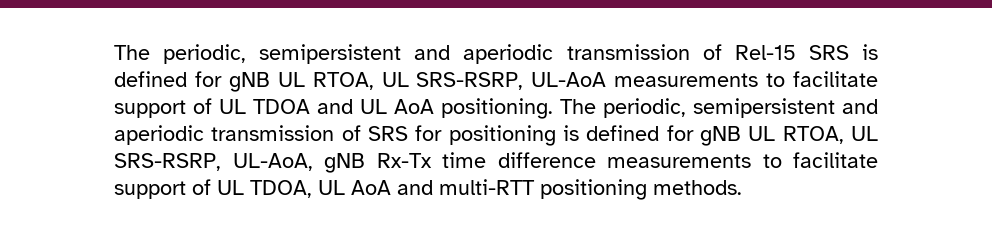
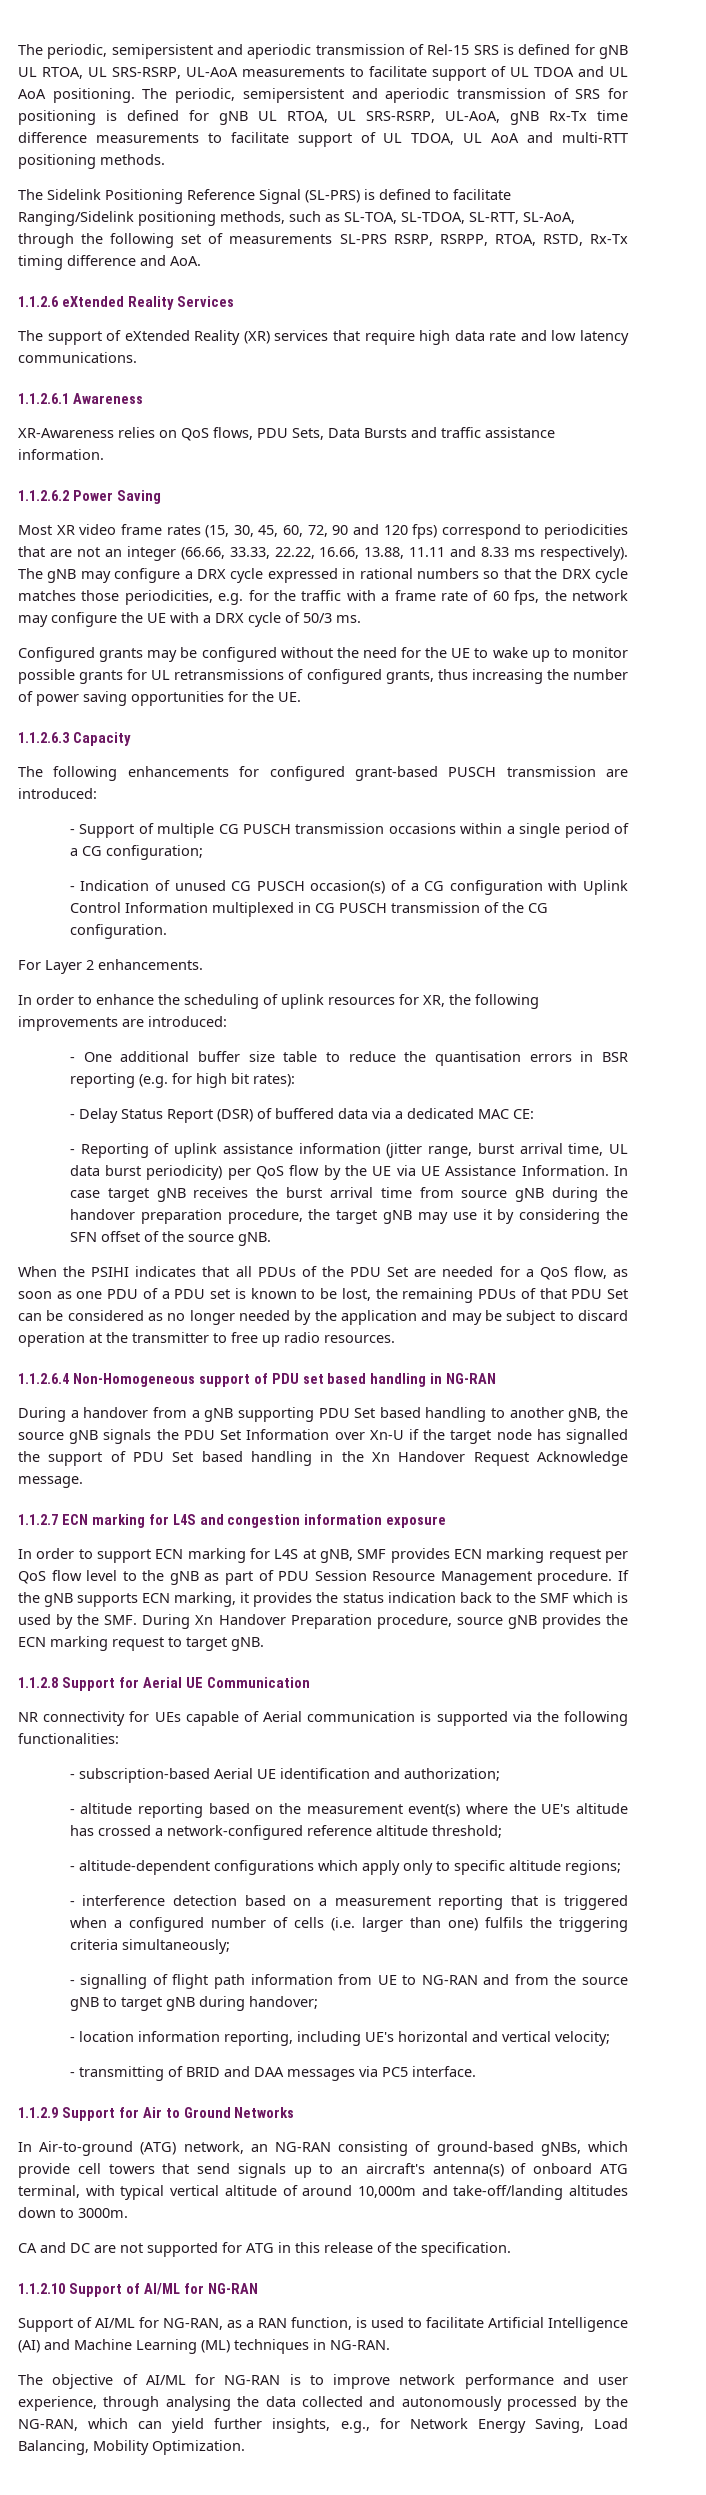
(742, 187) none -> [18,189,511,204] [18,211,575,226] [18,233,628,248] [18,255,201,270] [18,296,234,310] [18,330,629,345] [18,352,137,363] [18,393,143,404] [18,427,555,441] [18,449,104,460] [18,490,161,504] [18,524,628,539] [18,546,629,561] [18,568,628,583] [18,590,628,605] [18,612,361,627] [18,647,628,662] [18,669,628,684] [18,691,301,706] [18,732,131,746] [18,766,628,781] [18,788,97,799] [69,823,629,838] [69,845,203,860] [69,880,629,895] [69,902,548,917] [69,924,167,939] [18,959,203,974] [18,994,539,1009] [18,1016,227,1031] [69,1051,628,1066] [69,1073,295,1088] [69,1108,534,1123] [69,1143,628,1158] [69,1165,628,1180] [69,1187,629,1202] [69,1209,628,1224] [69,1231,271,1246] [18,1266,629,1280] [18,1288,628,1303] [18,1310,628,1325] [18,1332,395,1347] [18,1373,497,1387] [18,1407,628,1422] [18,1429,628,1444] [18,1451,628,1466] [18,1476,83,1488] [18,1514,447,1528] [18,1548,628,1563] [18,1570,629,1585] [18,1592,629,1607] [18,1614,628,1629] [18,1636,264,1651] [18,1677,310,1691] [18,1711,628,1726] [18,1733,119,1744] [69,1768,500,1783] [69,1803,629,1818] [69,1825,502,1840] [69,1860,621,1875] [69,1895,628,1910] [69,1917,628,1932] [69,1939,230,1954] [69,1974,628,1989] [69,1996,318,2011] [69,2031,610,2046] [69,2066,476,2081] [18,2107,295,2121] [18,2141,628,2156] [18,2163,628,2178] [18,2185,628,2200] [18,2207,128,2218] [18,2242,511,2257] [18,2283,258,2297] [18,2317,628,2332] [18,2339,390,2354] [18,2374,628,2389] [18,2396,628,2411] [18,2418,628,2433] [18,2440,245,2455] // The Sidelink Positioning Reference Signal (SL-PRS) is defined to facilitate Ranging/Sidelink positioning methods, such as SL-TOA, SL-TDOA, SL-RTT, SL-AoA, through the following set of measurements SL-PRS RSRP, RSRPP, RTOA, RSTD, Rx-Tx timing difference and AoA. // 1.1.2.6 eXtended Reality Services // The support of eXtended Reality (XR) services that require high data rate and low latency communications. // 1.1.2.6.1 Awareness // XR-Awareness relies on QoS flows, PDU Sets, Data Bursts and traffic assistance information. // 1.1.2.6.2 Power Saving // Most XR video frame rates (15, 30, 45, 60, 72, 90 and 120 fps) correspond to periodicities that are not an integer (66.66, 33.33, 22.22, 16.66, 13.88, 11.11 and 8.33 ms respectively). The gNB may configure a DRX cycle expressed in rational numbers so that the DRX cycle matches those periodicities, e.g. for the traffic with a frame rate of 60 fps, the network may configure the UE with a DRX cycle of 50/3 ms. // Configured grants may be configured without the need for the UE to wake up to monitor possible grants for UL retransmissions of configured grants, thus increasing the number of power saving opportunities for the UE. // 1.1.2.6.3 Capacity // The following enhancements for configured grant-based PUSCH transmission are introduced: // - Support of multiple CG PUSCH transmission occasions within a single period of a CG configuration; // - Indication of unused CG PUSCH occasion(s) of a CG configuration with Uplink Control Information multiplexed in CG PUSCH transmission of the CG configuration. // For Layer 2 enhancements. // In order to enhance the scheduling of uplink resources for XR, the following improvements are introduced: // - One additional buffer size table to reduce the quantisation errors in BSR reporting (e.g. for high bit rates): // - Delay Status Report (DSR) of buffered data via a dedicated MAC CE: // - Reporting of uplink assistance information (jitter range, burst arrival time, UL data burst periodicity) per QoS flow by the UE via UE Assistance Information. In case target gNB receives the burst arrival time from source gNB during the handover preparation procedure, the target gNB may use it by considering the SFN offset of the source gNB. // When the PSIHI indicates that all PDUs of the PDU Set are needed for a QoS flow, as soon as one PDU of a PDU set is known to be lost, the remaining PDUs of that PDU Set can be considered as no longer needed by the application and may be subject to discard operation at the transmitter to free up radio resources. // 1.1.2.6.4 Non-Homogeneous support of PDU set based handling in NG-RAN // During a handover from a gNB supporting PDU Set based handling to another gNB, the source gNB signals the PDU Set Information over Xn-U if the target node has signalled the support of PDU Set based handling in the Xn Handover Request Acknowledge message. // 1.1.2.7 ECN marking for L4S and congestion information exposure // In order to support ECN marking for L4S at gNB, SMF provides ECN marking request per QoS flow level to the gNB as part of PDU Session Resource Management procedure. If the gNB supports ECN marking, it provides the status indication back to the SMF which is used by the SMF. During Xn Handover Preparation procedure, source gNB provides the ECN marking request to target gNB. // 1.1.2.8 Support for Aerial UE Communication // NR connectivity for UEs capable of Aerial communication is supported via the following functionalities: // - subscription-based Aerial UE identification and authorization; // - altitude reporting based on the measurement event(s) where the UE's altitude has crossed a network-configured reference altitude threshold; // - altitude-dependent configurations which apply only to specific altitude regions; // - interference detection based on a measurement reporting that is triggered when a configured number of cells (i.e. larger than one) fulfils the triggering criteria simultaneously; // - signalling of flight path information from UE to NG-RAN and from the source gNB to target gNB during handover; // - location information reporting, including UE's horizontal and vertical velocity; // - transmitting of BRID and DAA messages via PC5 interface. // 1.1.2.9 Support for Air to Ground Networks // In Air-to-ground (ATG) network, an NG-RAN consisting of ground-based gNBs, which provide cell towers that send signals up to an aircraft's antenna(s) of onboard ATG terminal, with typical vertical altitude of around 10,000m and take-off/landing altitudes down to 3000m. // CA and DC are not supported for ATG in this release of the specification. // 1.1.2.10 Support of AI/ML for NG-RAN // Support of AI/ML for NG-RAN, as a RAN function, is used to facilitate Artificial Intelligence (AI) and Machine Learning (ML) techniques in NG-RAN. // The objective of AI/ML for NG-RAN is to improve network performance and user experience, through analysing the data collected and autonomously processed by the NG-RAN, which can yield further insights, e.g., for Network Energy Saving, Load Balancing, Mobility Optimization.

